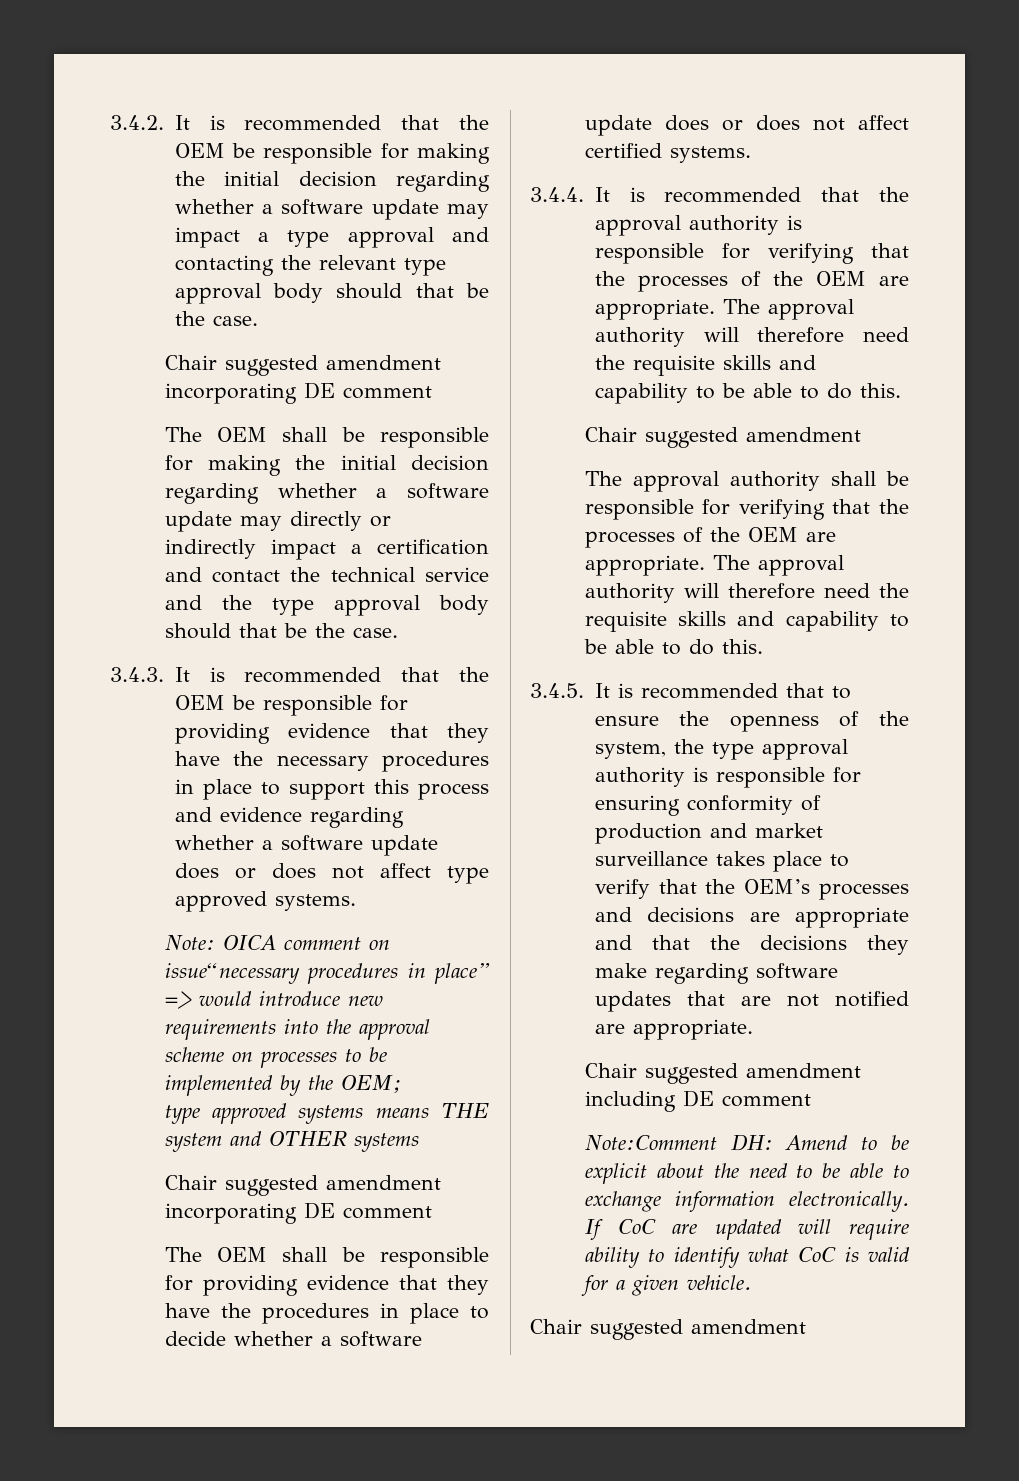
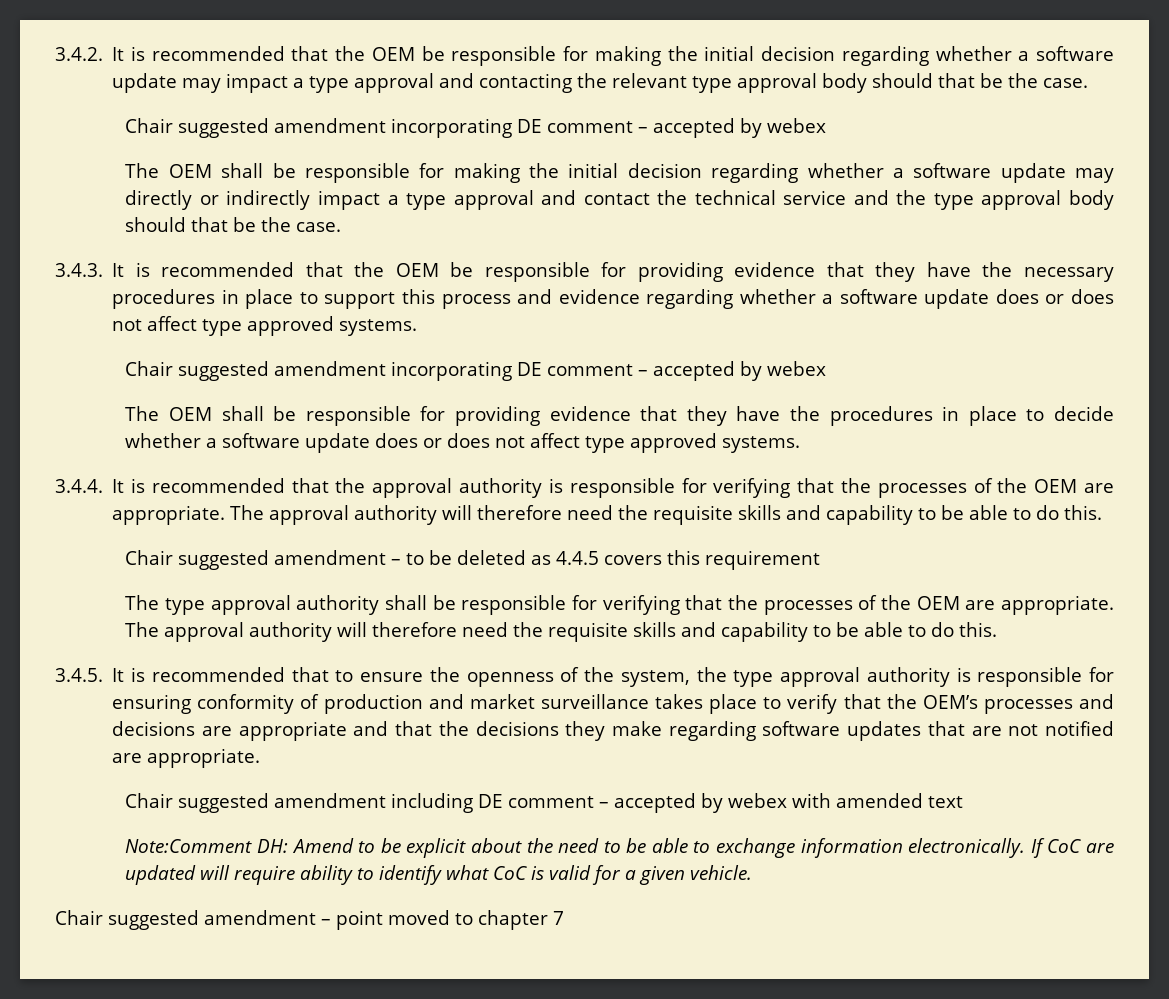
(432, 392) none -> [638,118,827,138] – accepted by webex
[377,539,489,555] certification -> [406,190,534,210] type approval
[164,935,390,950] [164,963,490,984] [164,991,383,1009] [164,1019,430,1040] [164,1047,387,1068] [164,1075,402,1096] [164,1103,490,1124] [164,1131,419,1152] [164,1175,441,1196] [164,1202,432,1224] // Note: OICA comment on issue“necessary procedures in place” => would introduce new requirements into the approval scheme on processes to be implemented by the OEM; // type approved systems means THE system and OTHER systems // Chair suggested amendment incorporating DE comment -> [125,361,827,381] // Chair suggested amendment incorporating DE comment – accepted by webex
[584,143,662,158] certified -> [585,433,718,453] type approved
[584,471,622,486] // The -> [391,550,821,570] [125,595,206,615] – to be deleted as 4.4.5 covers this requirement // The type
(811, 1100) none -> [599,793,964,813] – accepted by webex with amended text
(806, 1326) none -> [321,910,564,930] – point moved to chapter 7

